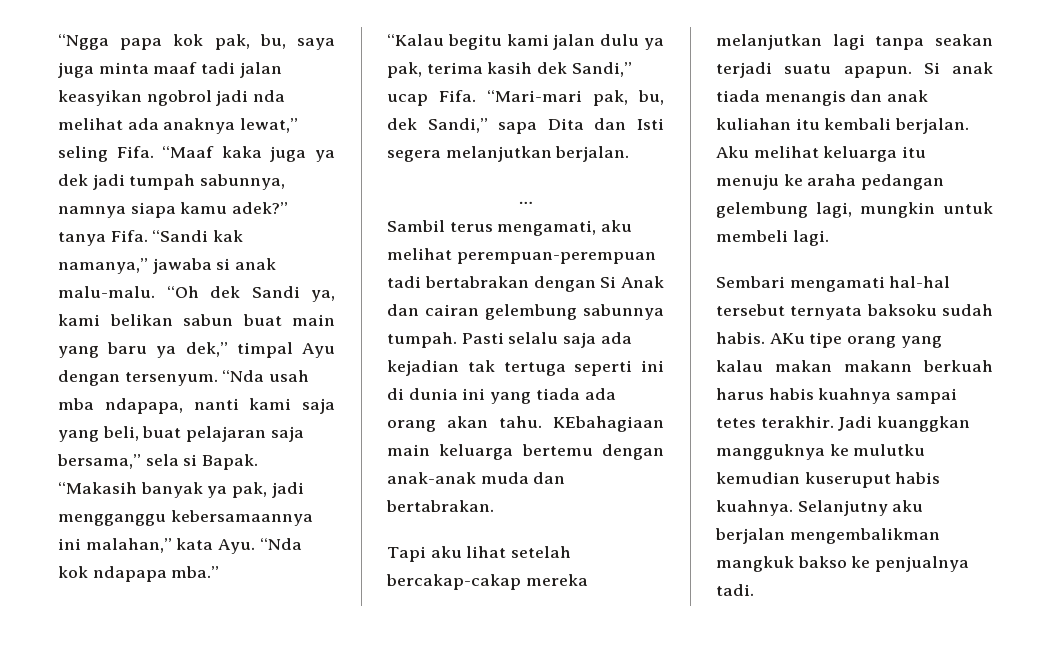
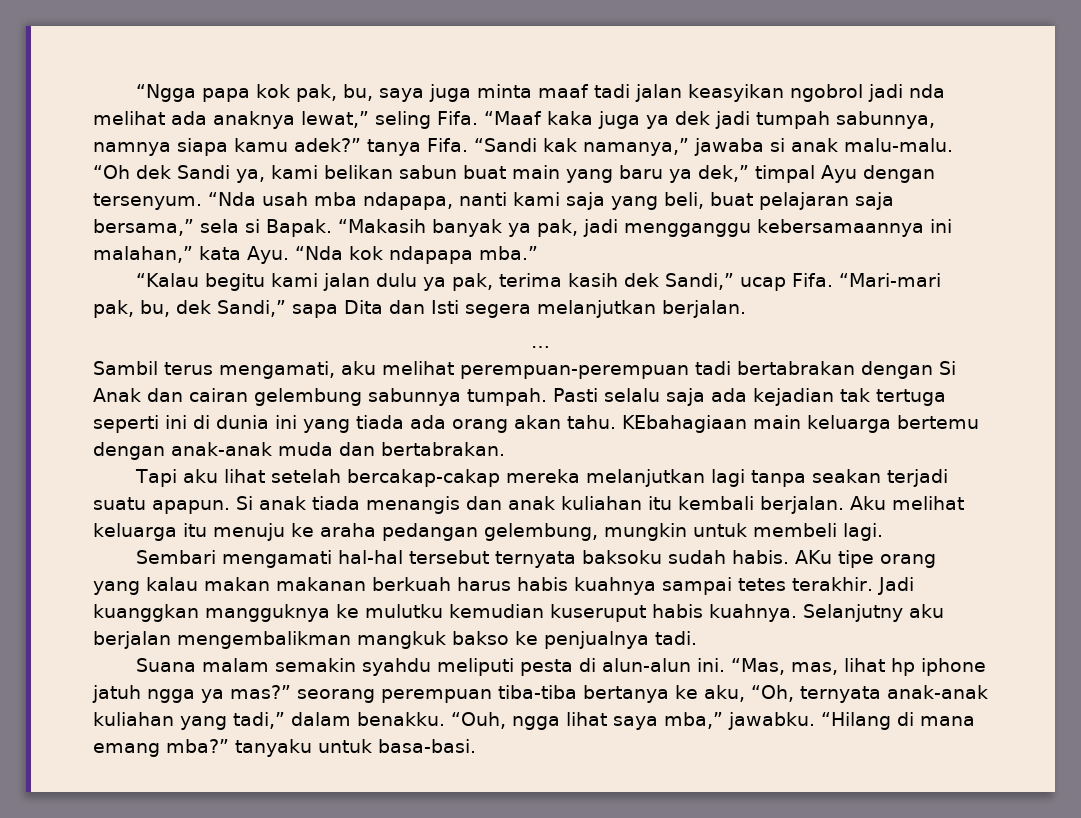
[716,202,852,218] gelembung lagi, -> [483,523,598,541] gelembung,
[844,360,912,372] makann -> [276,577,366,591] makanan
(754, 590) none -> [136,658,987,676] [92,685,988,703] [93,712,975,730] [93,739,476,757] // Suana malam semakin syahdu meliputi pesta di alun-alun ini. “Mas, mas, lihat hp iphone jatuh ngga ya mas?” seorang perempuan tiba-tiba bertanya ke aku, “Oh, ternyata anak-anak kuliahan yang tadi,” dalam benakku. “Ouh, ngga lihat saya mba,” jawabku. “Hilang di mana emang mba?” tanyaku untuk basa-basi.

